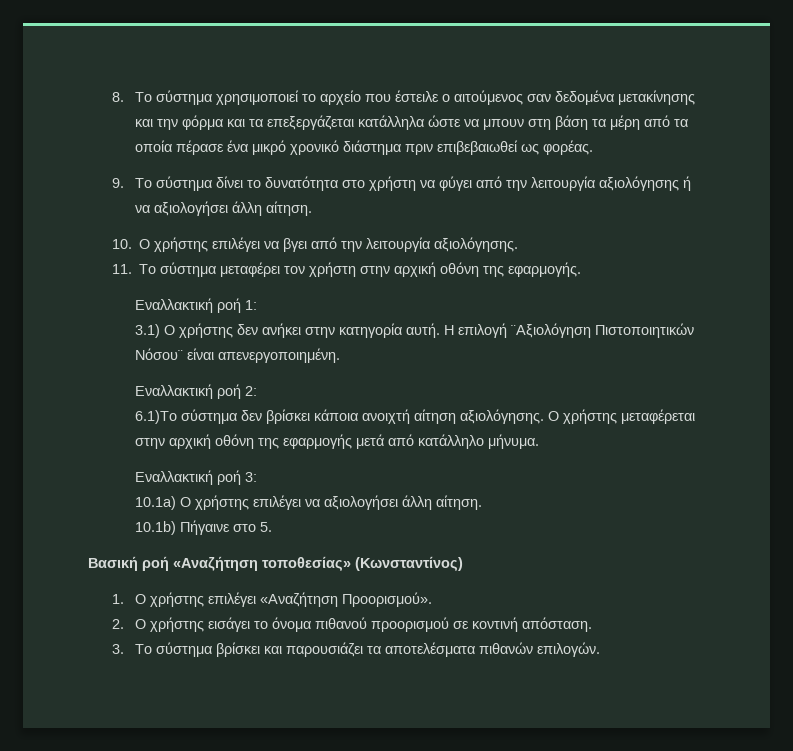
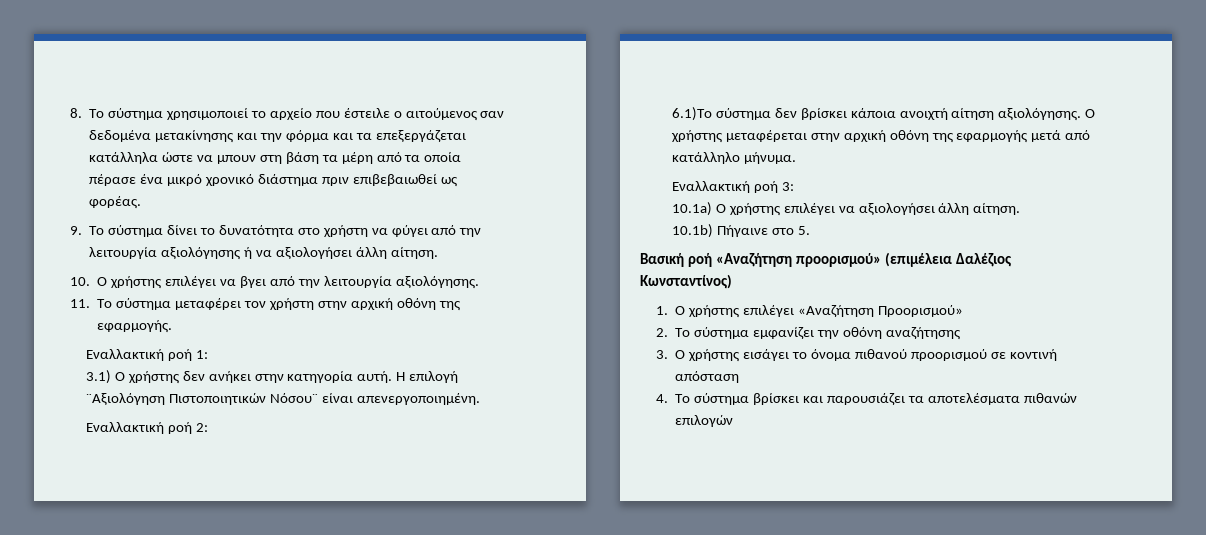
[262,556,463,571] τοποθεσίας» (Κωνσταντίνος) -> [795,252,1012,267] [640,274,732,289] προορισμού» (επιμέλεια Δαλέζιος Κωνσταντίνος)
[342,592,433,607] [111,619,124,629] Προορισμού». // 2. -> [877,305,963,317] [655,327,961,340] [655,350,668,359] Προορισμού» // 2. Το σύστημα εμφανίζει την οθόνη αναζήτησης // 3.
[522,617,593,632] [111,644,124,654] απόσταση. // 3. -> [675,371,740,383] [655,394,668,403] απόσταση // 4.
[537,642,601,657] επιλογών. -> [675,415,734,427] επιλογών

